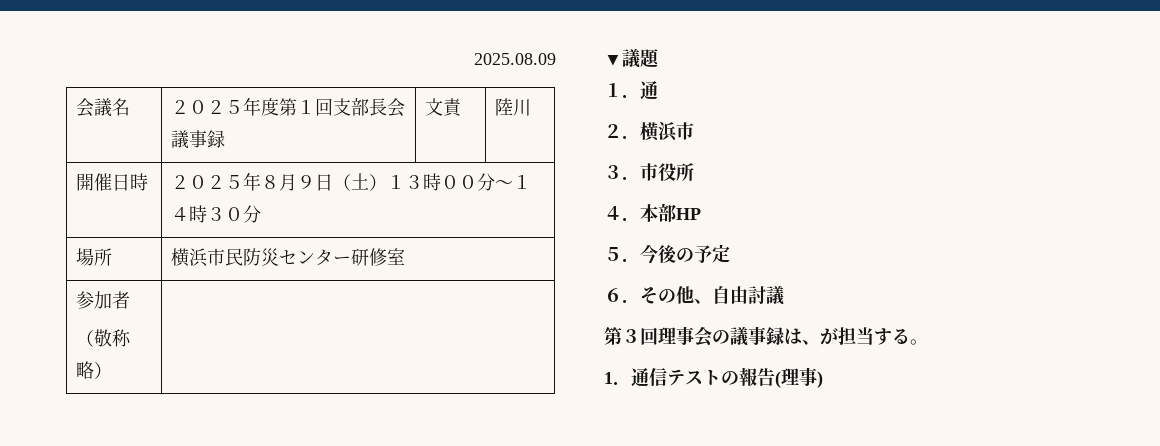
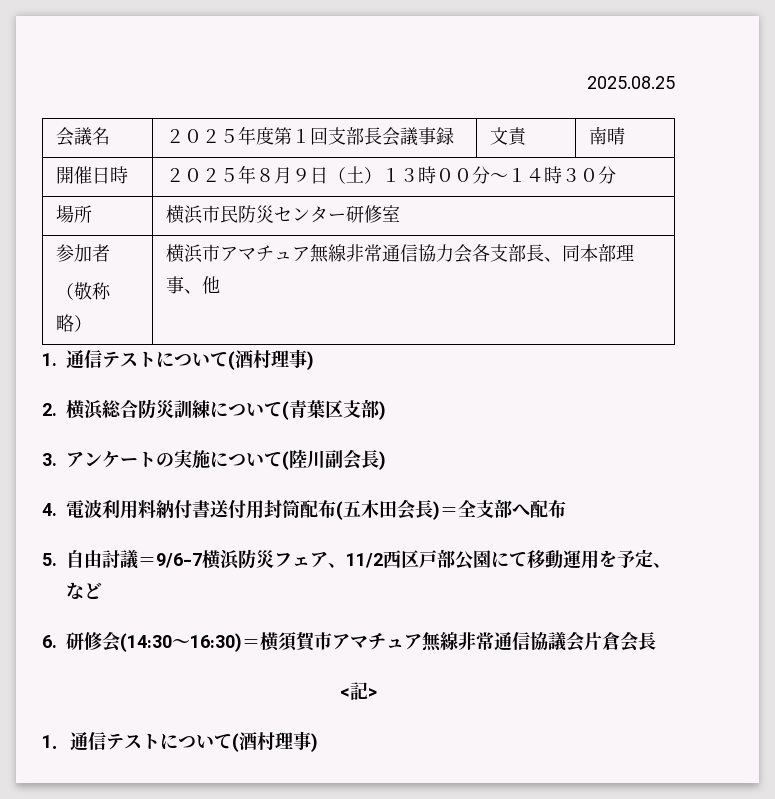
[474,53,556,65] 2025.08.09 -> [587,76,675,89] 2025.08.25
[495,98,532,116] 陸川 -> [588,126,625,145] 南晴
[604,48,660,68] [604,81,658,100] [604,122,694,141] [604,163,694,181] [604,203,701,222] [604,244,730,264] [604,285,784,305] [604,326,928,347] // ▼議題 // １．通 // ２．横浜市 // ３．市役所 // ４．本部HP // ５．今後の予定 // ６．その他、自由討議 // 第３回理事会の議事録は、が担当する。 -> [165,244,634,263] [165,276,220,294] [42,349,314,370] [42,399,386,420] [42,449,386,470] [42,499,566,520] [42,549,671,570] [66,582,102,600] [42,631,656,652] [340,682,377,700] 横浜市アマチュア無線非常通信協力会各支部長、同本部理事、他 // 1.通信テストについて(酒村理事) // 2.横浜総合防災訓練について(青葉区支部) // 3.アンケートの実施について(陸川副会長) // 4.電波利用料納付書送付用封筒配布(五木田会長)＝全支部へ配布 // 5.自由討議＝9/6-7横浜防災フェア、11/2西区戸部公園にて移動運用を予定、など // 6.研修会(14:30～16:30)＝横須賀市アマチュア無線非常通信協議会片倉会長 // <記>
[721,367,781,388] の報告( -> [160,732,275,752] について(酒村

